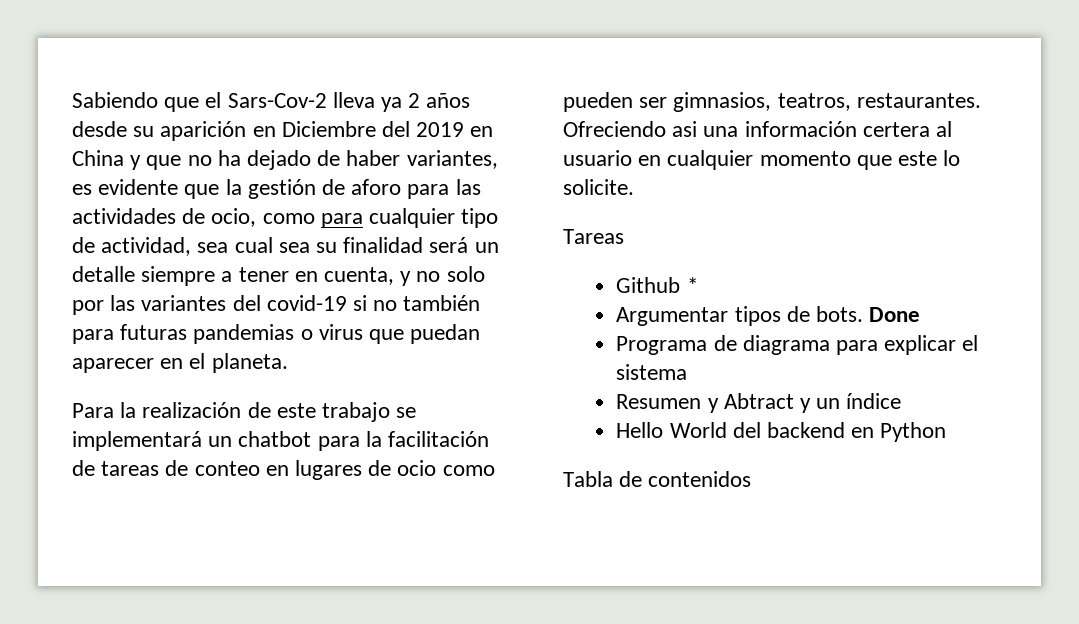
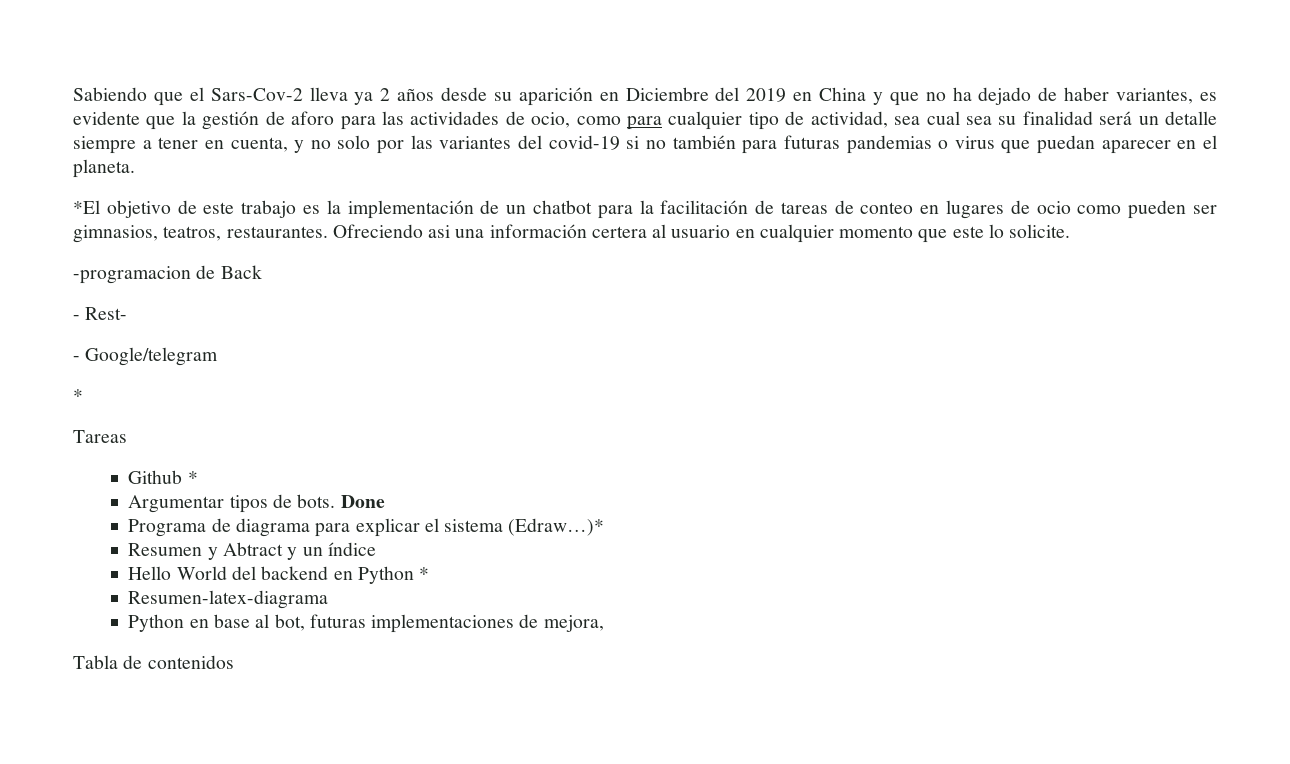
[72,402,417,422] [72,431,202,451] Para la realización de este trabajo se implementará -> [73,200,500,219] *El objetivo de este trabajo es la implementación de
(634, 187) none -> [73,265,262,284] [73,307,128,320] [73,347,219,366] [73,389,83,402] // -programacion de Back // - Rest- // - Google/telegram // *
(688, 372) none -> [508,518,605,536] (Edraw…)*
(947, 432) none -> [419,567,430,580] [128,590,329,609] [128,614,604,633] * // Resumen-latex-diagrama // Python en base al bot, futuras implementaciones de mejora,

